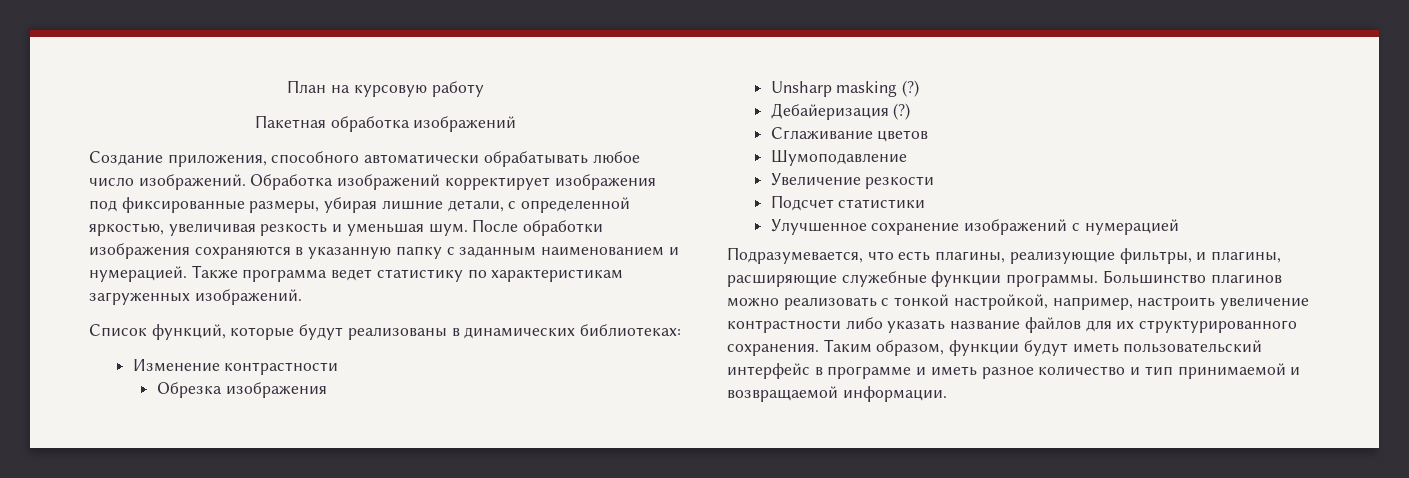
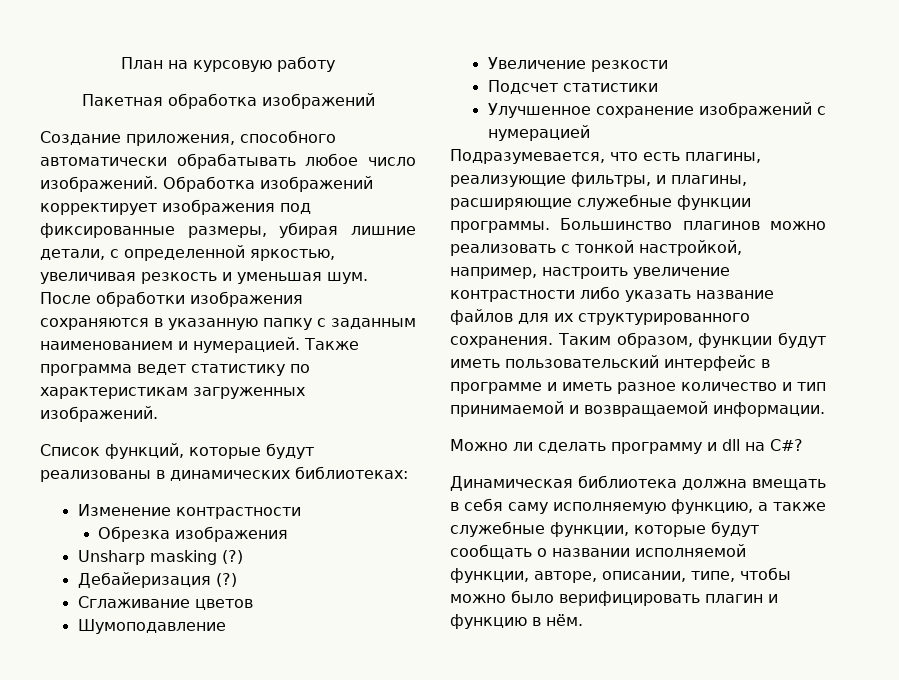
(947, 394) none -> [450,439,803,454] [450,475,826,491] [450,498,826,514] [450,521,759,537] [450,544,746,559] [450,567,791,583] [450,590,778,606] [450,614,583,629] // Можно ли сделать программу и dll на C#? // Динамическая библиотека должна вмещать в себя саму исполняемую функцию, а также служебные функции, которые будут сообщать о названии исполняемой функции, авторе, описании, типе, чтобы можно было верифицировать плагин и функцию в нём.

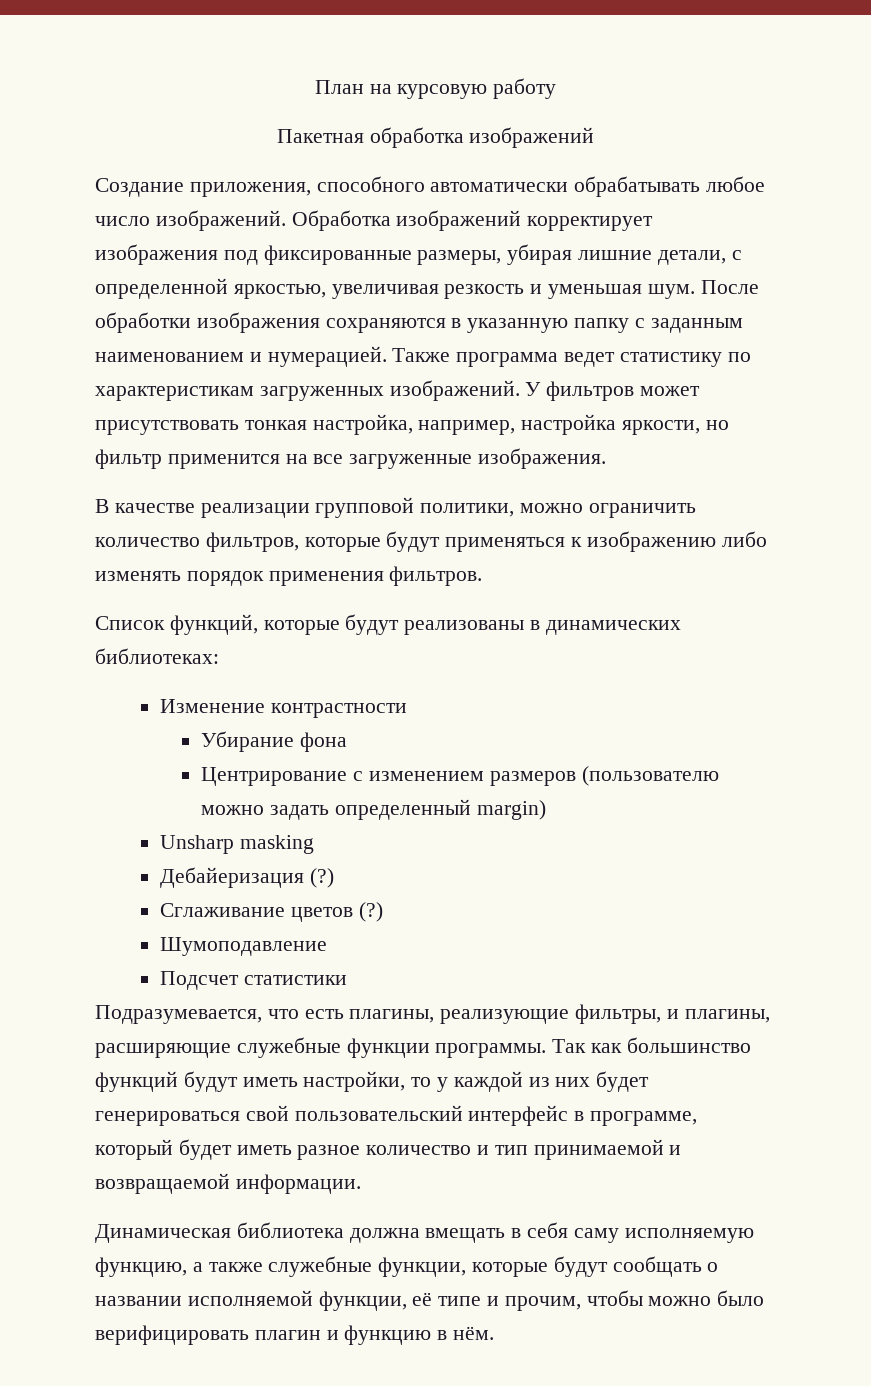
(158, 414) none -> [525,381,701,401] [95,414,729,435] [95,448,607,469] [95,497,696,518] [95,531,767,552] [95,566,483,586] У фильтров может присутствовать тонкая настройка, например, настройка яркости, но фильтр применится на все загруженные изображения. // В качестве реализации групповой политики, можно ограничить количество фильтров, которые будут применяться к изображению либо изменять порядок применения фильтров.
[97,526,288,542] Обрезка изображения -> [201,731,348,752] [201,766,719,786] [201,799,546,820] Убирание фона // Центрирование с изменением размеров (пользователю можно задать определенный margin)
[221,550,243,564] (?) -> (314, 844) none
(253, 604) none -> [358,902,383,922] (?)
[487,57,668,72] // Увеличение резкости -> (328, 946) none
[487,102,826,118] [487,125,590,141] // Улучшенное сохранение изображений с нумерацией -> (347, 980) none
[560,218,826,230] [450,240,742,256] [450,267,730,279] [450,286,774,302] [450,309,750,325] [450,332,826,348] [450,355,770,371] [450,382,557,394] Большинство плагинов можно реализовать с тонкой настройкой, например, настроить увеличение контрастности либо указать название файлов для их структурированного сохранения. Таким образом, функции будут иметь пользовательский интерфейс в программе и -> [552,1037,751,1053] [95,1071,650,1092] [95,1105,698,1126] [95,1139,232,1160] Так как большинство функций будут иметь настройки, то у каждой из них будет генерироваться свой пользовательский интерфейс в программе, который будет
[450,439,803,454] // Можно ли сделать программу и dll на C#? -> (361, 1184) none
[534,571,735,583] авторе, описании, типе, -> [412,1292,581,1311] её типе и прочим,

